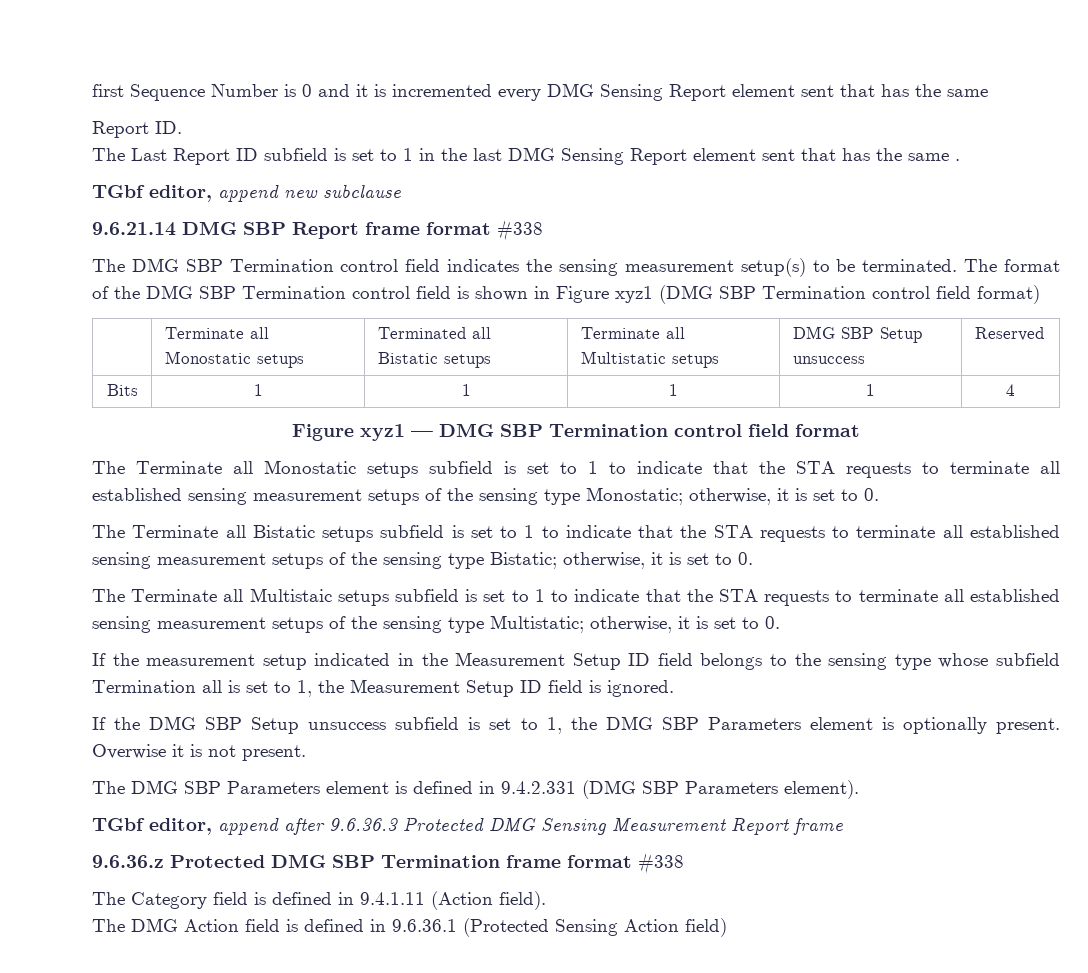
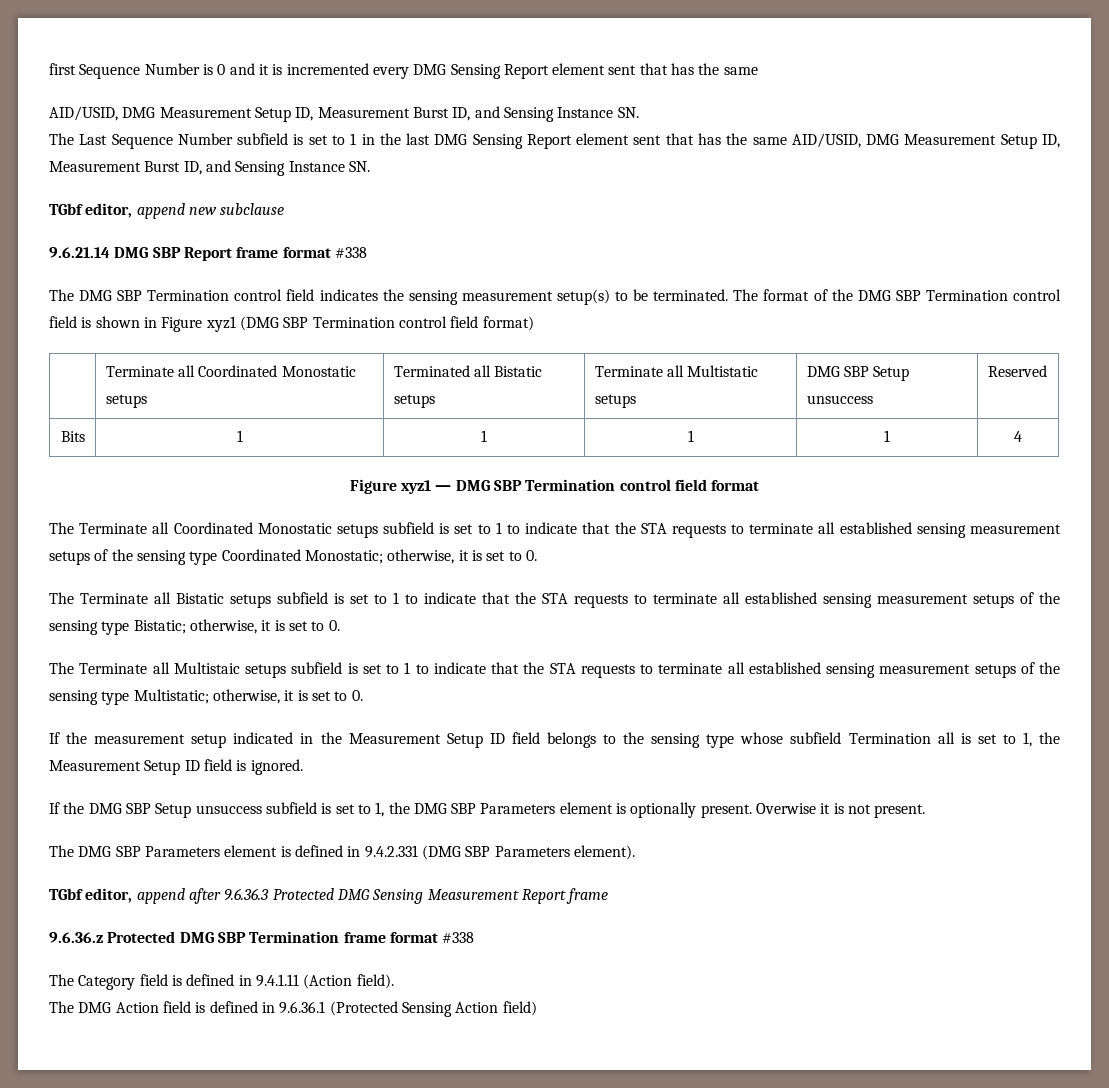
[92,121,182,138] Report ID. -> [49,106,639,122] AID/USID, DMG Measurement Setup ID, Measurement Burst ID, and Sensing Instance SN.
[173,148,258,165] Report ID -> [111,133,233,149] Sequence Number
[955,159,960,161] . -> [791,133,1060,149] [49,160,370,176] AID/USID, DMG Measurement Setup ID, Measurement Burst ID, and Sensing Instance SN.
(269, 333) none -> [198,365,278,377] Coordinated
(253, 467) none -> [173,522,253,534] Coordinated
(580, 497) none -> [221,549,301,561] Coordinated

